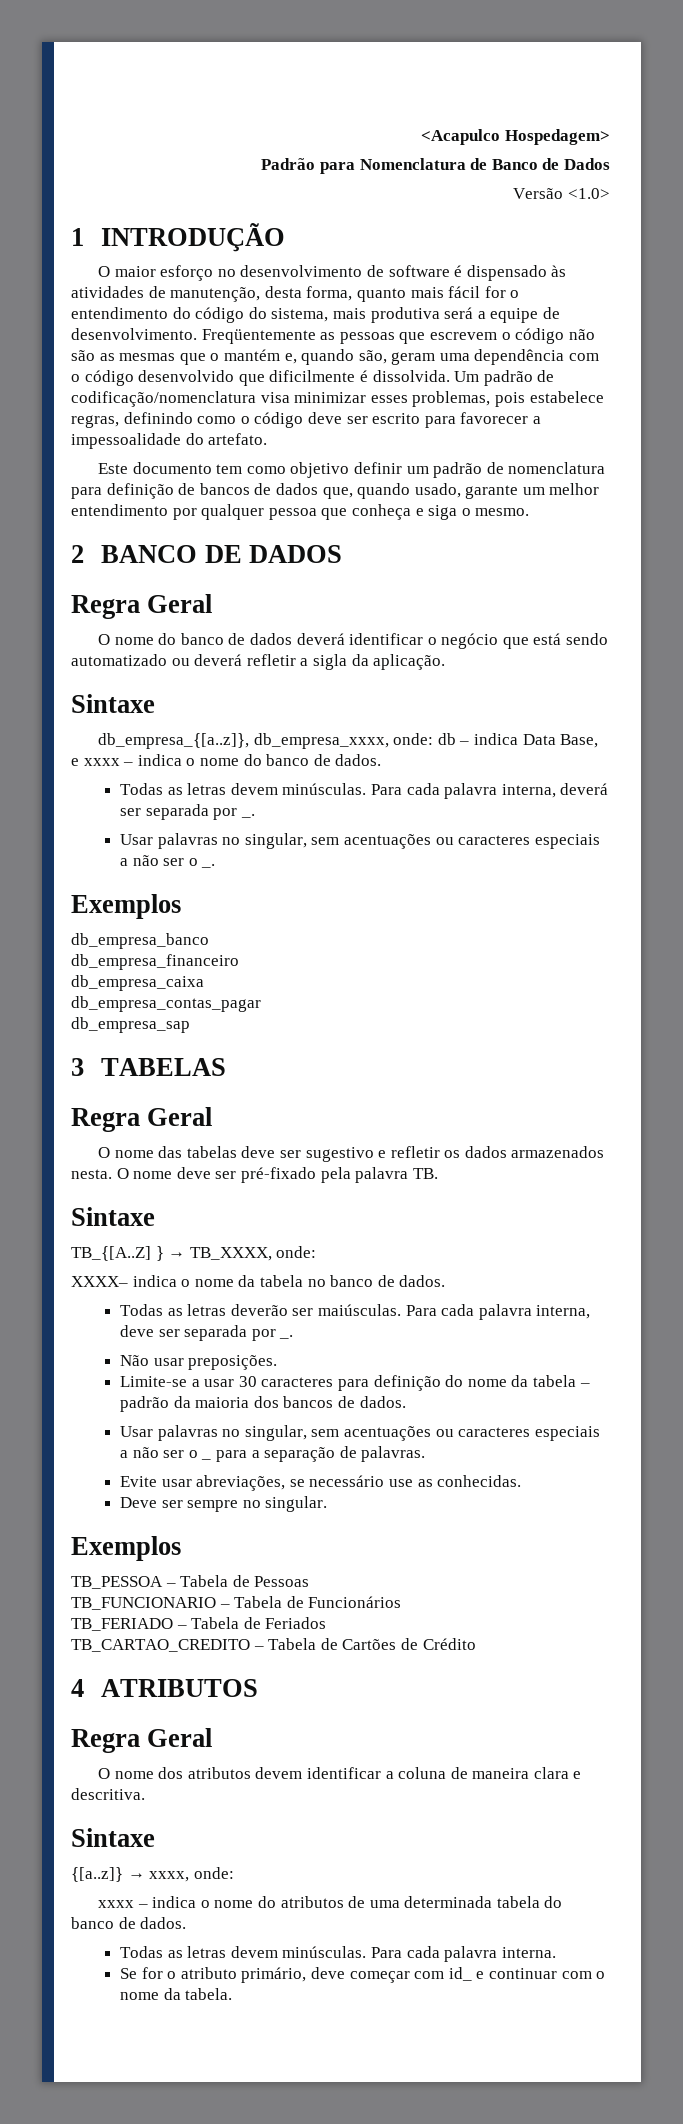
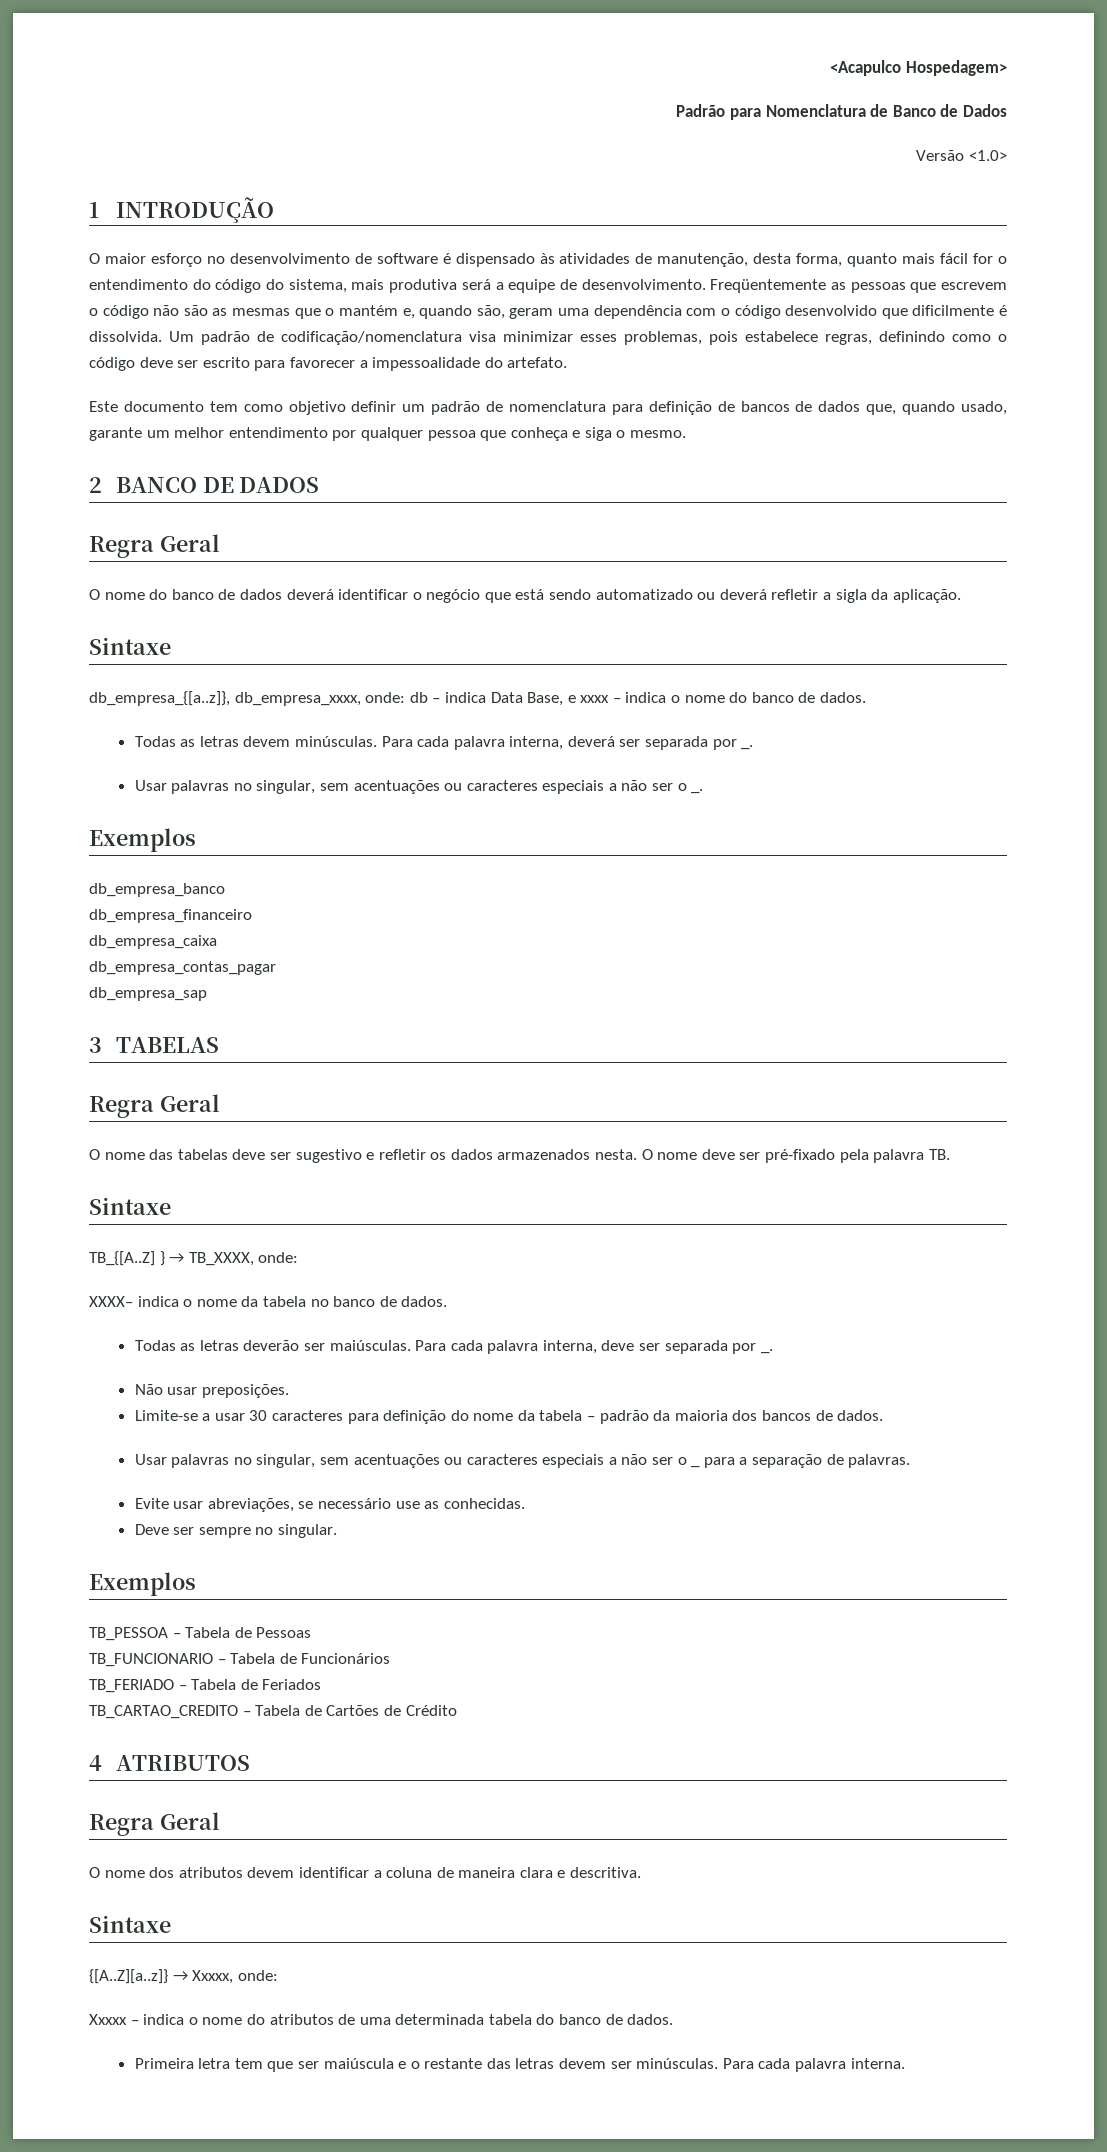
[71,1867,234,1882] [97,1900,134,1908] {[a..z]} → xxxx, onde: // xxxx -> [89,1969,278,1984] [89,2014,127,2025] {[A..Z][a..z]} → Xxxxx, onde: // Xxxxx
[120,1946,278,1958] Todas as letras devem -> [134,2058,632,2072] Primeira letra tem que ser maiúscula e o restante das letras devem ser
[120,1967,606,1983] [120,1988,233,2000] // Se for o atributo primário, deve começar com id_ e continuar com o nome da tabela. -> (905, 2063) none

